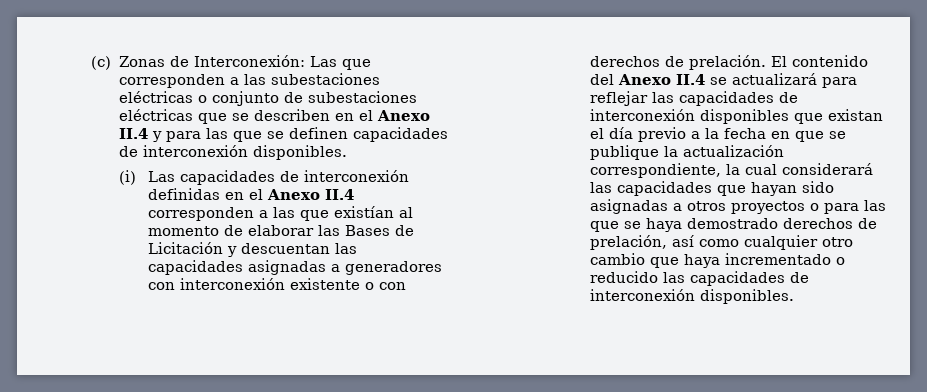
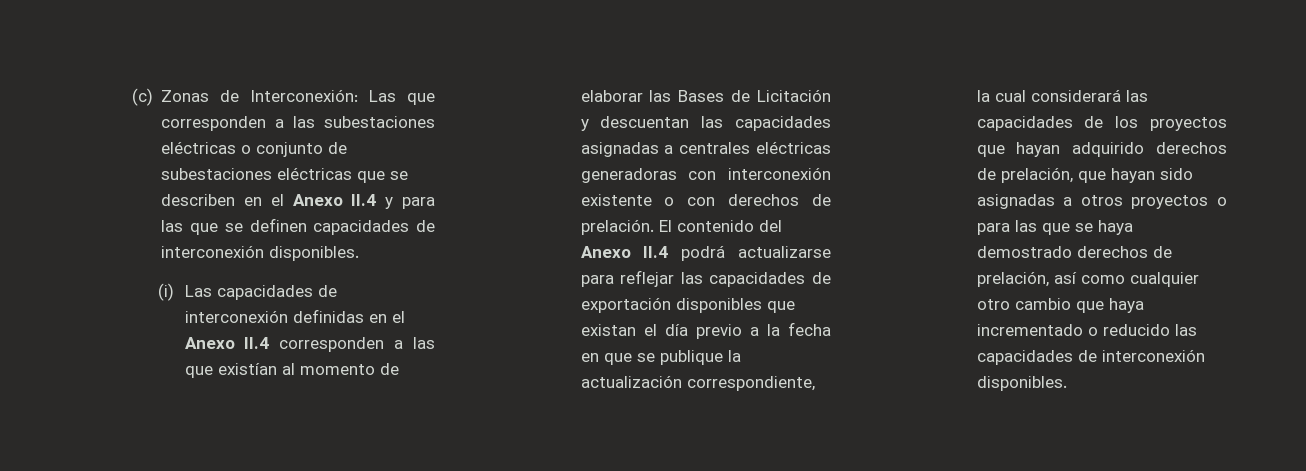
[344,261,442,275] generadores -> [679,141,831,154] [580,168,677,183] centrales eléctricas generadoras
[709,73,817,85] se actualizará -> [681,245,831,261] podrá actualizarse
[589,109,695,121] interconexión -> [580,297,671,313] exportación
(712, 188) none -> [1084,116,1227,131] [976,142,1227,157] [976,167,1073,183] de los proyectos que hayan adquirido derechos de prelación,

